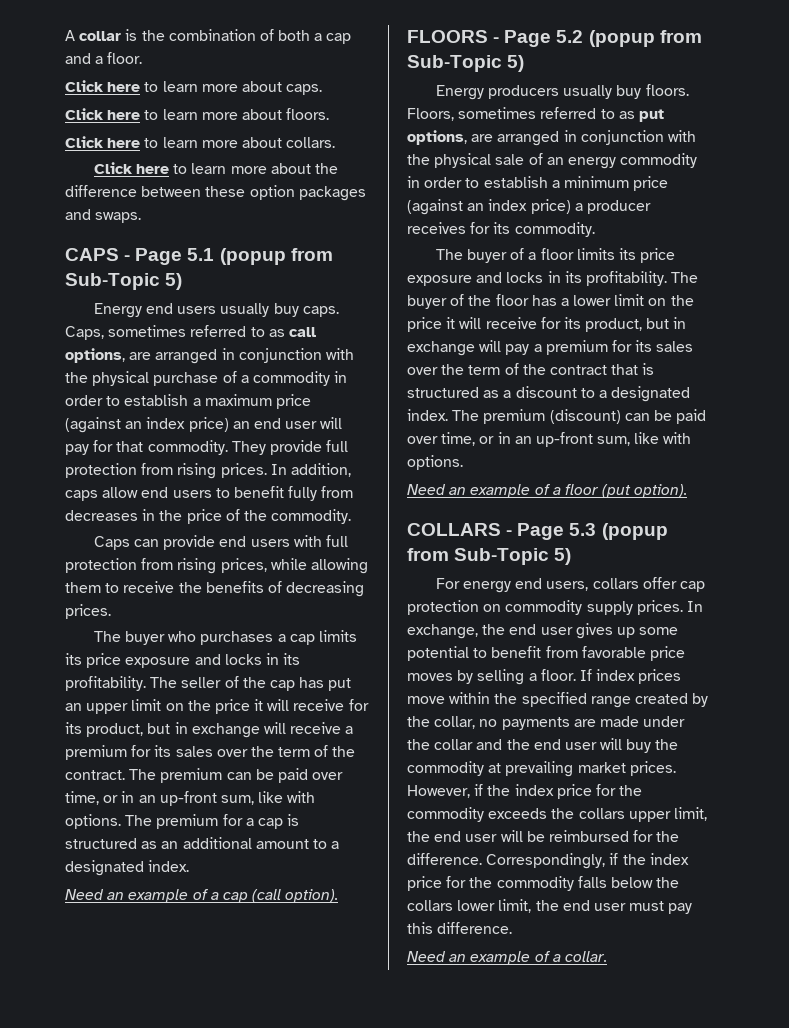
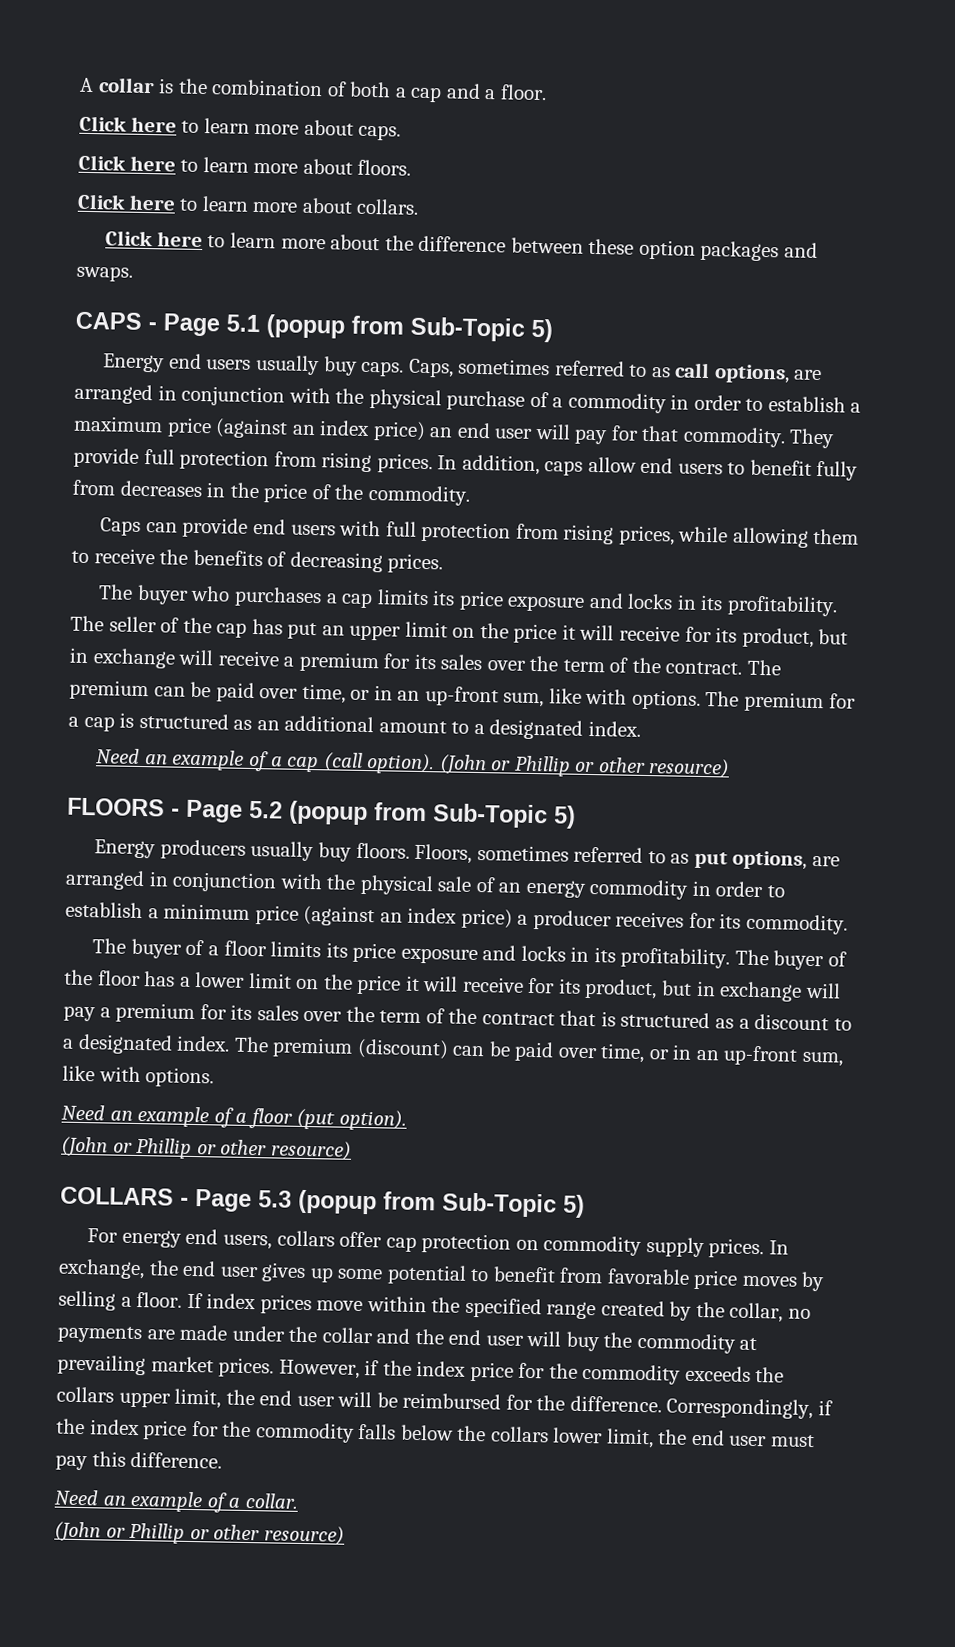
(339, 896) none -> [438,754,731,779] (John or Phillip or other resource)
(688, 491) none -> [61,1136,352,1161] // (John or Phillip or other resource)
(607, 956) none -> [54,1521,345,1546] // (John or Phillip or other resource)

